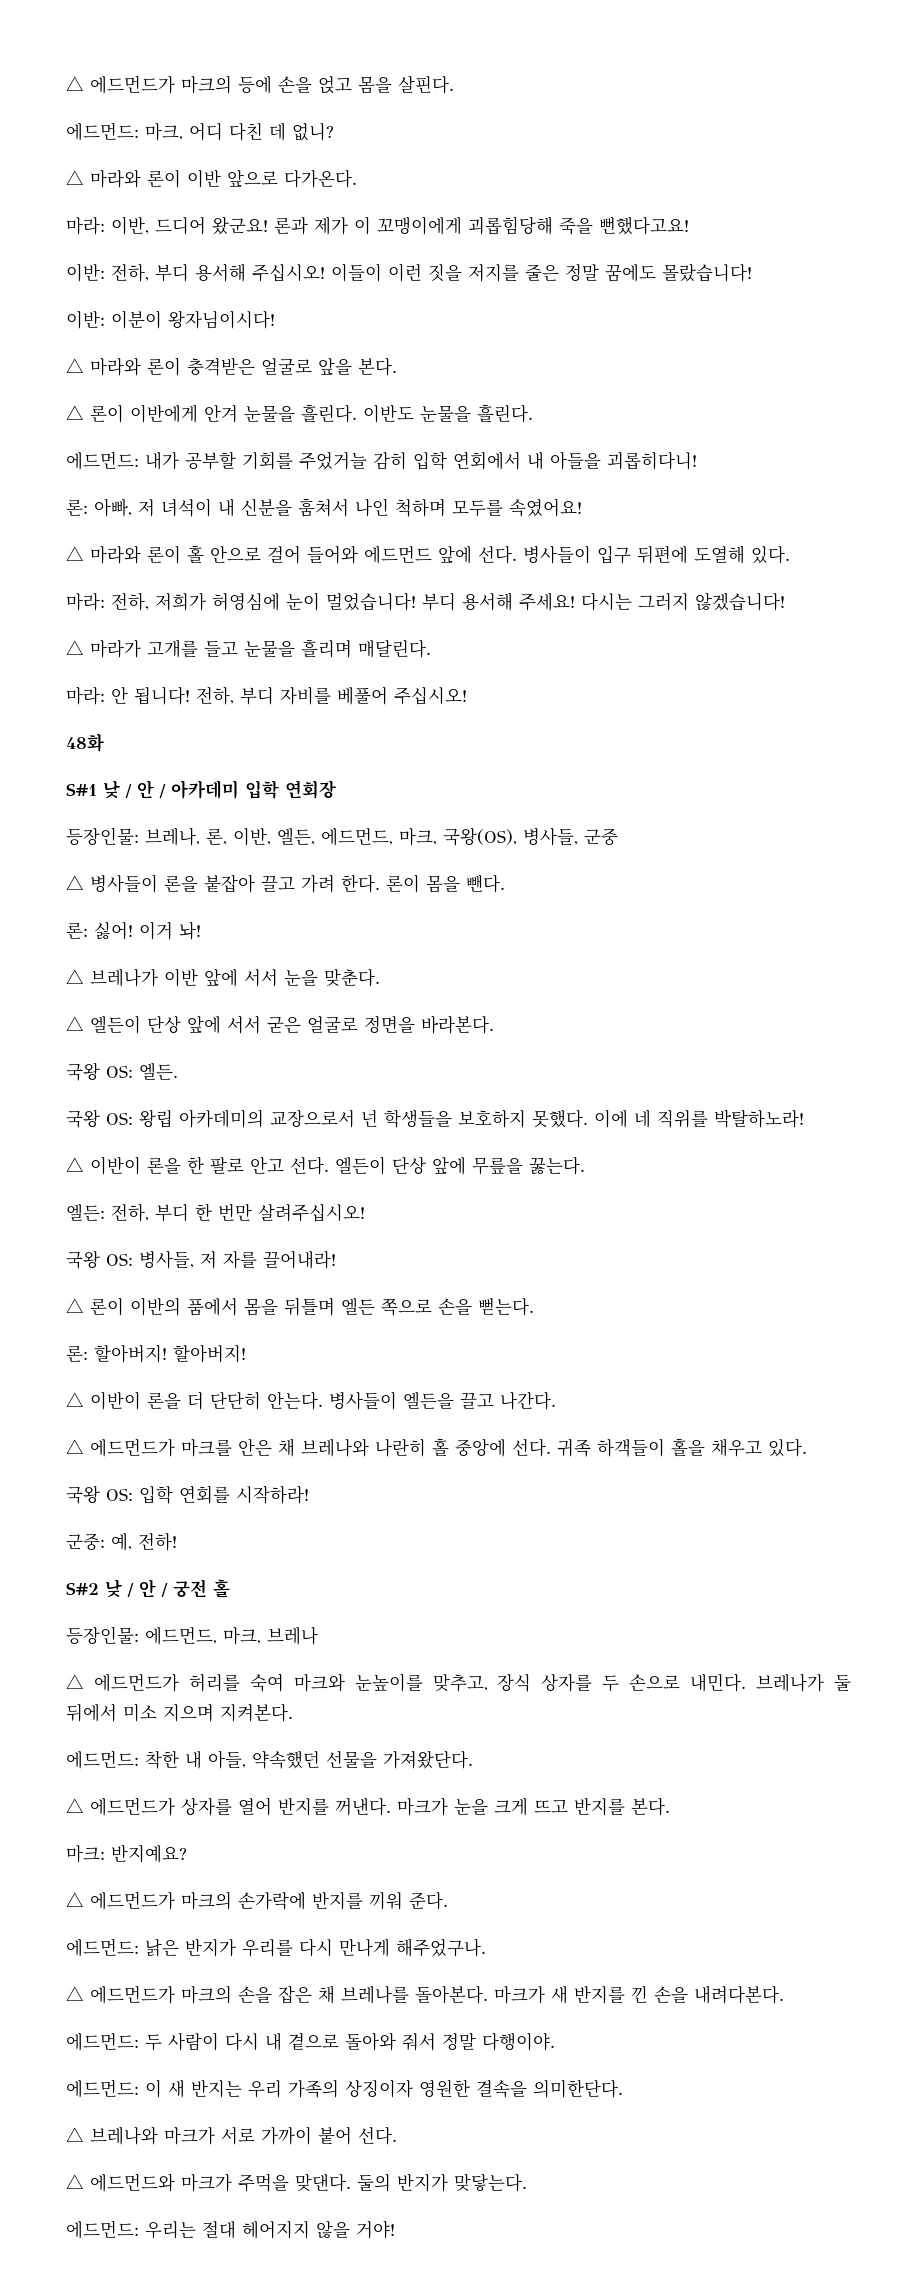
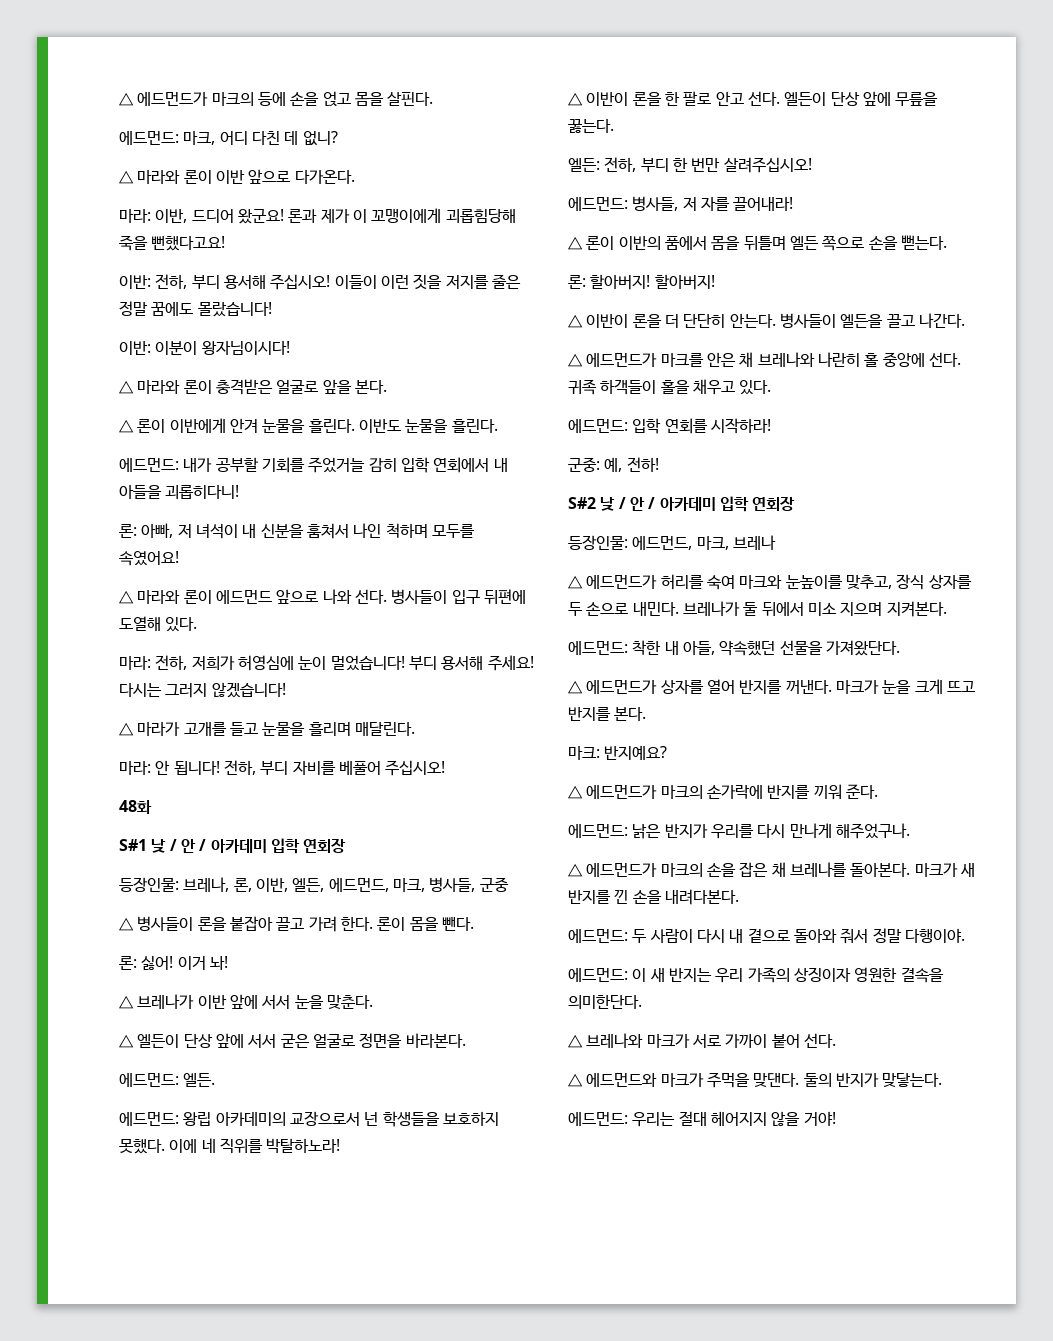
[187,545,472,564] 홀 안으로 걸어 들어와 에드먼드 앞에 -> [215,589,352,604] 에드먼드 앞으로 나와
[443,827,517,846] 국왕(OS), -> (425, 885) none
[66,1062,133,1081] 국왕 OS: -> [119,1073,179,1087] 에드먼드:
[66,1109,133,1128] 국왕 OS: -> [119,1112,179,1126] 에드먼드:
[66,1250,133,1269] 국왕 OS: -> [568,197,628,211] 에드먼드:
[66,1485,133,1504] 국왕 OS: -> [568,419,628,433] 에드먼드:
[173,1579,230,1598] 궁전 홀 -> [659,496,796,512] 아카데미 입학 연회장

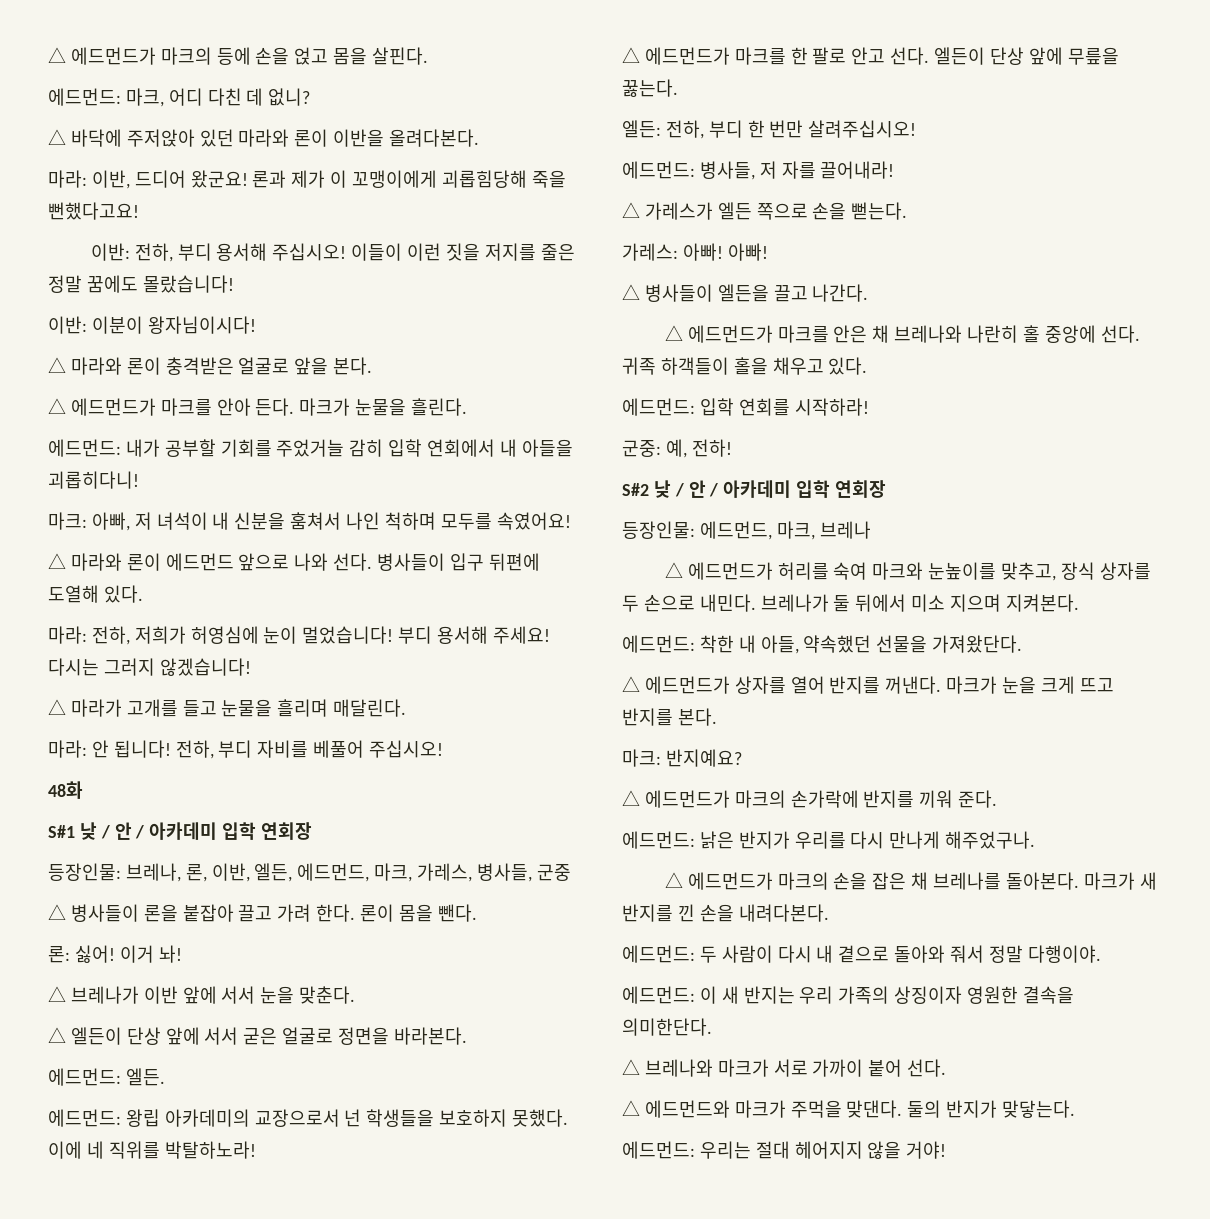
[137,169,355,184] 마라와 론이 이반 앞으로 다가온다. -> [70,129,480,147] 바닥에 주저앉아 있던 마라와 론이 이반을 올려다본다.
[137,418,401,433] 론이 이반에게 안겨 눈물을 흘린다. 이반도 -> [70,398,351,416] 에드먼드가 마크를 안아 든다. 마크가
[119,524,137,538] 론: -> [48,512,87,530] 마크:
(425, 885) none -> [417,863,473,882] 가레스,
[586,92,662,106] 이반이 론을 -> [644,47,786,65] 에드먼드가 마크를
[586,236,786,250] 론이 이반의 품에서 몸을 뒤틀며 -> [644,202,713,220] 가레스가
[568,274,715,290] [567,313,776,328] 론: 할아버지! 할아버지! // △ 이반이 론을 더 단단히 안는다. -> [622,243,768,261] [622,284,640,300] 가레스: 아빠! 아빠! // △

